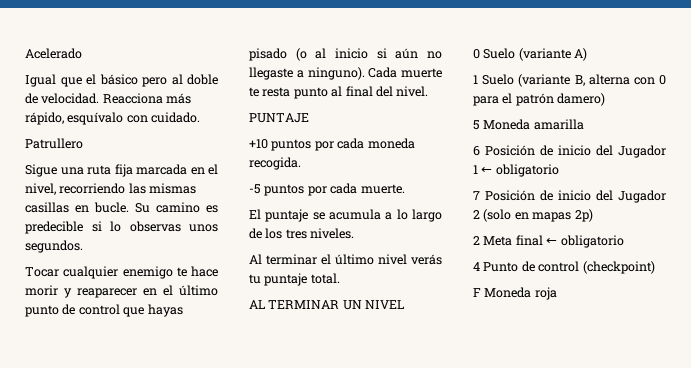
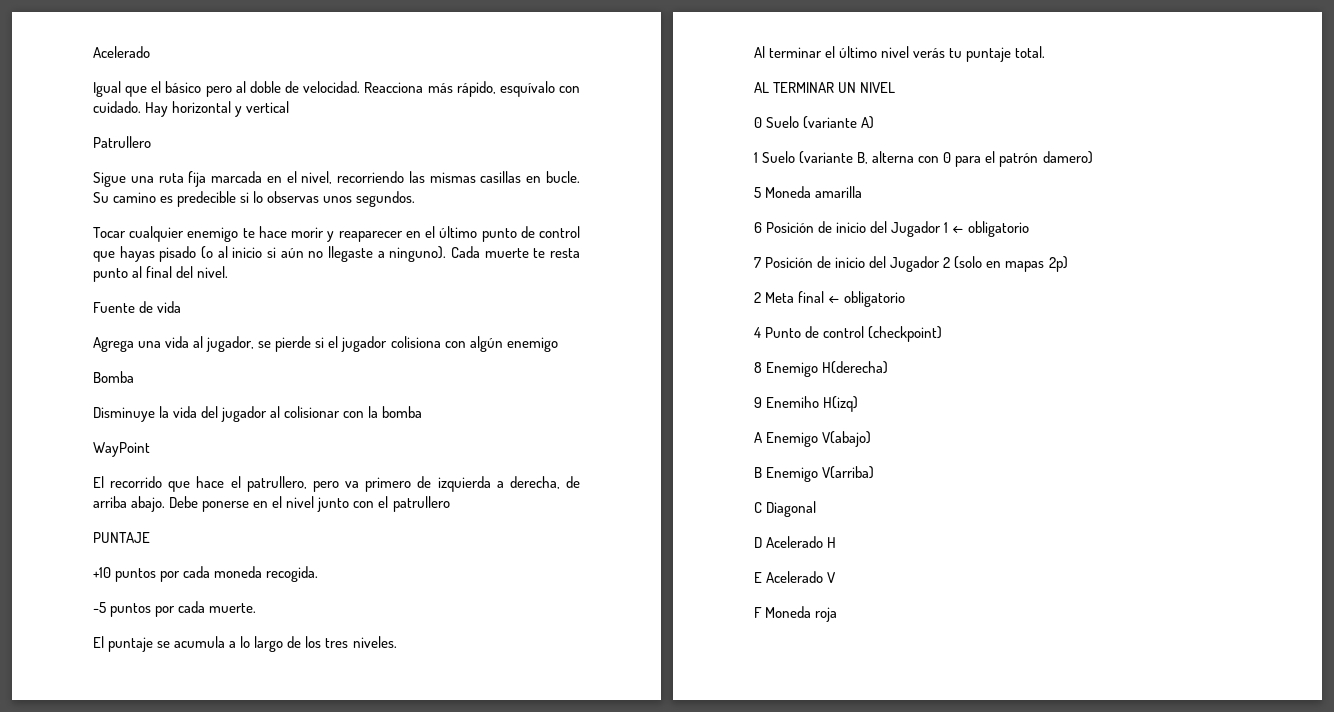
(201, 117) none -> [145,101,290,117] Hay horizontal y vertical
(429, 91) none -> [93,301,182,313] [93,336,558,352] [93,371,134,383] [93,406,423,422] [93,442,150,457] [93,476,580,492] [93,496,450,512] // Fuente de vida // Agrega una vida al jugador, se pierde si el jugador colisiona con algún enemigo // Bomba // Disminuye la vida del jugador al colisionar con la bomba // WayPoint // El recorrido que hace el patrullero, pero va primero de izquierda a derecha, de arriba abajo. Debe ponerse en el nivel junto con el patrullero
(655, 267) none -> [754,361,889,377] [754,396,859,412] [754,431,872,447] [754,466,875,482] [754,501,817,517] [754,536,837,548] [754,571,836,583] // 8 Enemigo H(derecha) // 9 Enemiho H(izq) // A Enemigo V(abajo) // B Enemigo V(arriba) // C Diagonal // D Acelerado H // E Acelerado V

